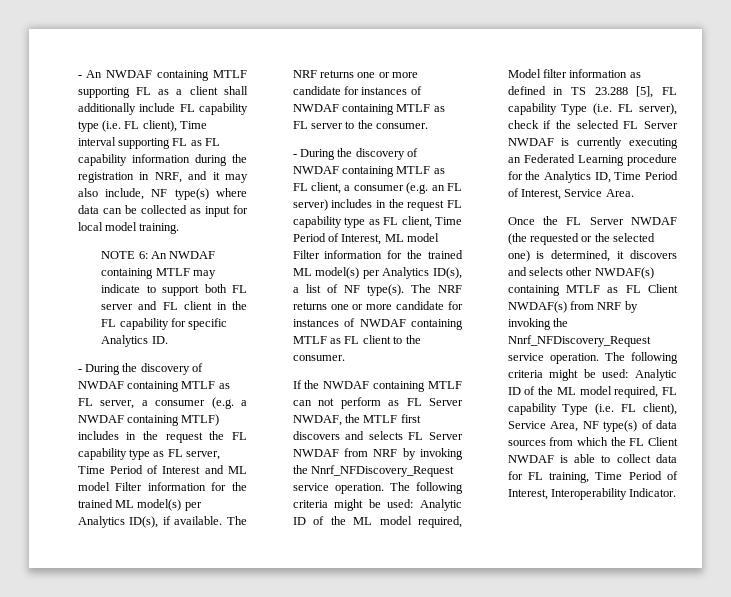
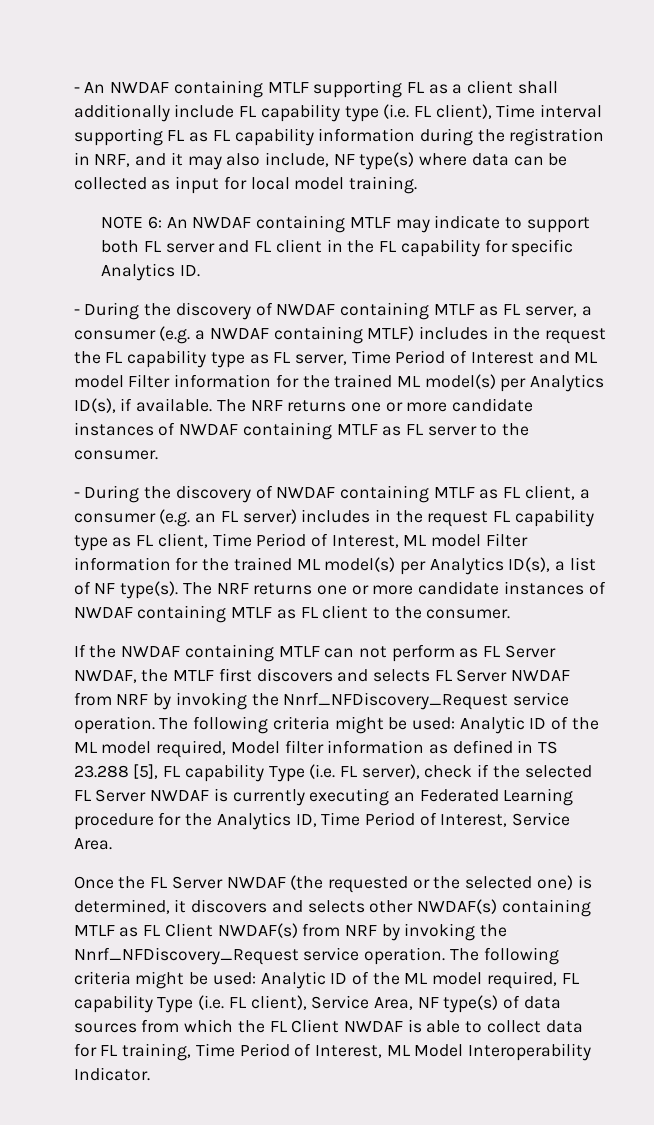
[344,86,360,95] for -> (534, 405) none
[448,301,463,310] for -> (500, 588) none
(548, 494) none -> [386,1044,464,1057] ML Model

